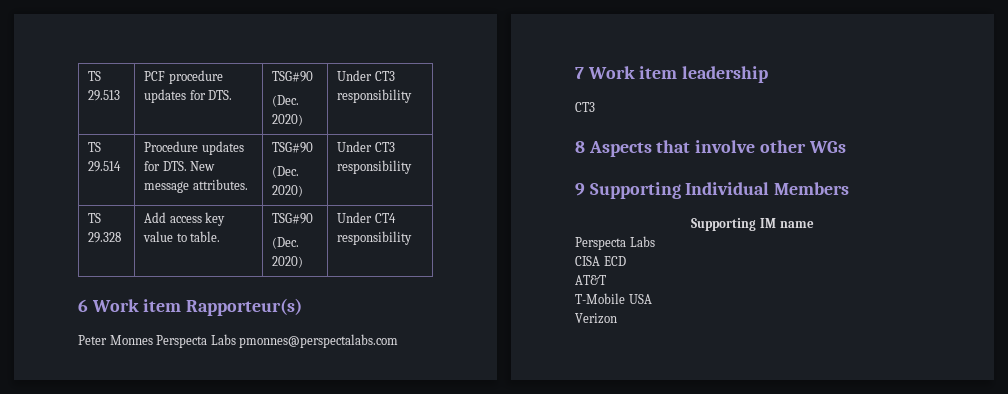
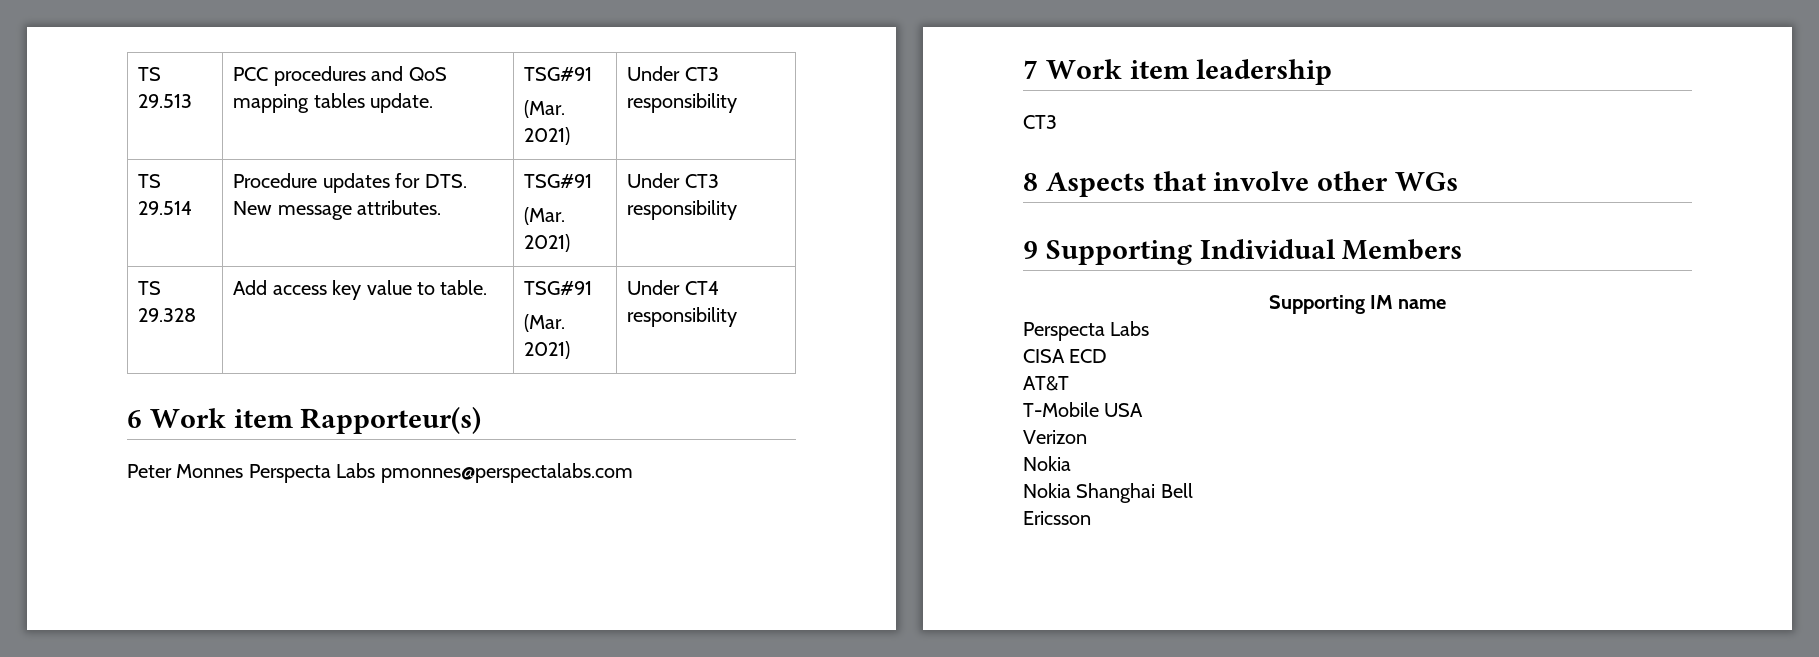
[144,70,223,84] [144,89,233,103] [272,71,314,82] [272,95,300,107] [272,114,304,126] PCF procedure updates for DTS. | TSG#90 // (Dec. 2020) -> [233,66,447,86] [233,93,434,113] [524,67,593,81] [524,100,566,118] [524,127,571,145] PCC procedures and QoS mapping tables update. | TSG#91 // (Mar. 2021)
[272,142,314,153] [272,166,300,178] [272,185,304,197] TSG#90 // (Dec. 2020) -> [524,174,593,188] [524,207,566,225] [524,234,571,252] TSG#91 // (Mar. 2021)
[272,213,314,224] [272,237,300,249] [272,256,304,268] TSG#90 // (Dec. 2020) -> [524,281,593,295] [524,314,566,332] [524,341,571,359] TSG#91 // (Mar. 2021)
(617, 318) none -> [1023,456,1071,471] [1023,483,1193,503] [1023,511,1091,525] // Nokia // Nokia Shanghai Bell // Ericsson

